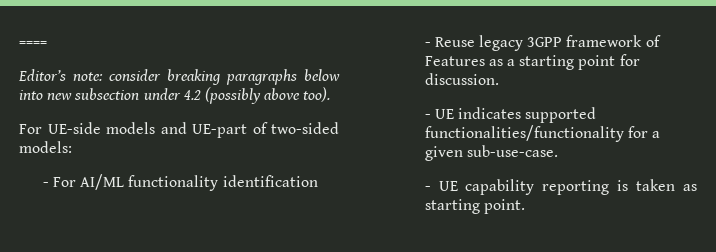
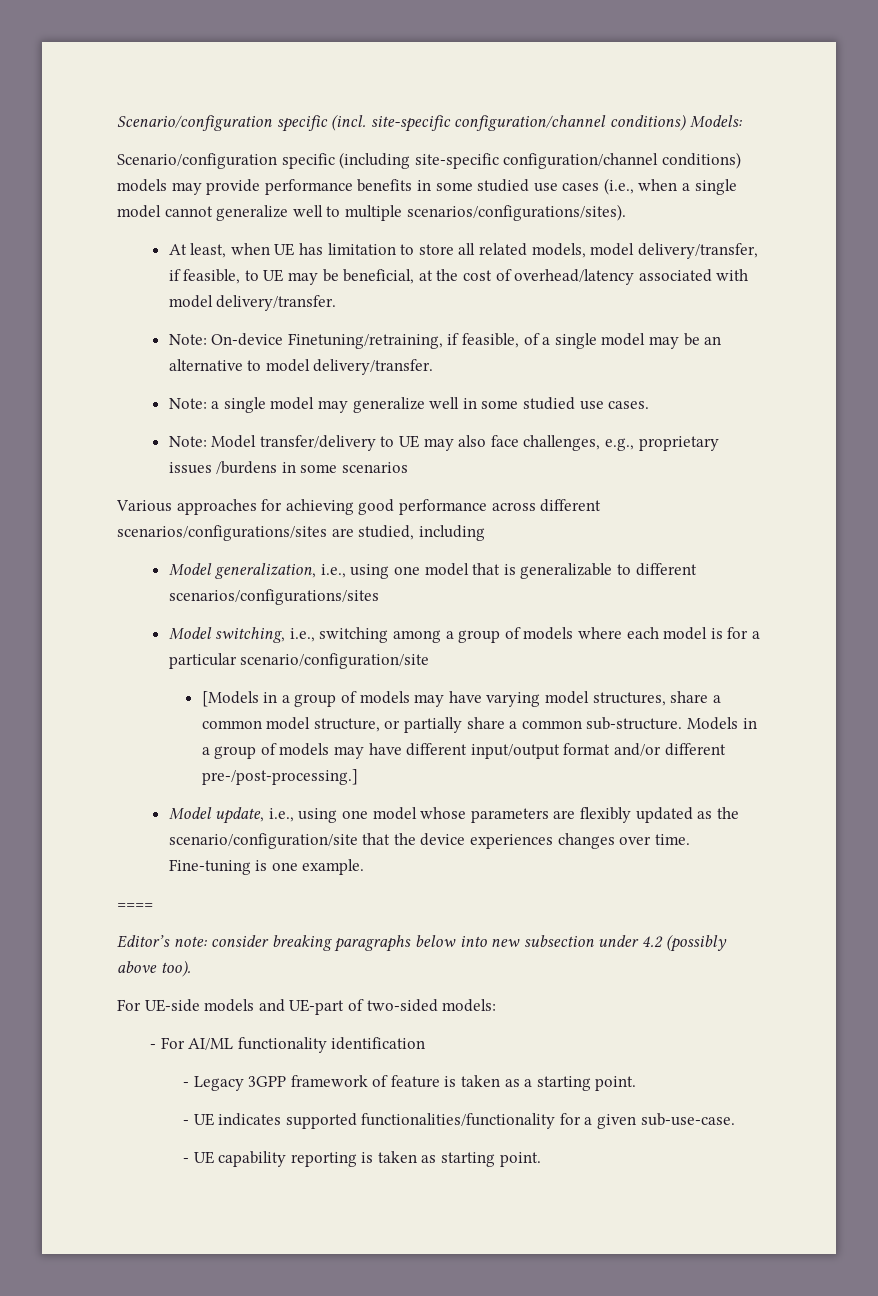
(19, 44) none -> [117,114,742,132] [117,152,741,169] [117,178,737,195] [117,204,626,221] [168,243,758,259] [168,269,749,285] [168,295,337,311] [168,333,722,349] [168,359,434,375] [168,397,650,413] [168,435,719,451] [168,461,409,474] [116,499,602,515] [117,525,485,541] [168,563,697,579] [168,589,379,605] [168,627,760,643] [168,653,430,669] [201,691,721,707] [201,717,757,733] [201,743,726,759] [201,769,358,785] [168,807,739,824] [168,833,690,849] [168,859,365,875] Scenario/configuration specific (incl. site-specific configuration/channel conditions) Models: // Scenario/configuration specific (including site-specific configuration/channel conditions) models may provide performance benefits in some studied use cases (i.e., when a single model cannot generalize well to multiple scenarios/configurations/sites). // At least, when UE has limitation to store all related models, model delivery/transfer, if feasible, to UE may be beneficial, at the cost of overhead/latency associated with model delivery/transfer. // Note: On-device Finetuning/retraining, if feasible, of a single model may be an alternative to model delivery/transfer. // Note: a single model may generalize well in some studied use cases. // Note: Model transfer/delivery to UE may also face challenges, e.g., proprietary issues /burdens in some scenarios // Various approaches for achieving good performance across different scenarios/configurations/sites are studied, including // Model generalization, i.e., using one model that is generalizable to different scenarios/configurations/sites // Model switching, i.e., switching among a group of models where each model is for a particular scenario/configuration/site // [Models in a group of models may have varying model structures, share a common model structure, or partially share a common sub-structure. Models in a group of models may have different input/output format and/or different pre-/post-processing.] // Model update, i.e., using one model whose parameters are flexibly updated as the scenario/configuration/site that the device experiences changes over time. Fine-tuning is one example. //
[434,35,524,51] Reuse legacy -> [193,1076,244,1091] Legacy
[424,54,640,70] [424,73,499,85] Features as a starting point for discussion. -> [390,1075,637,1091] feature is taken as a starting point.

